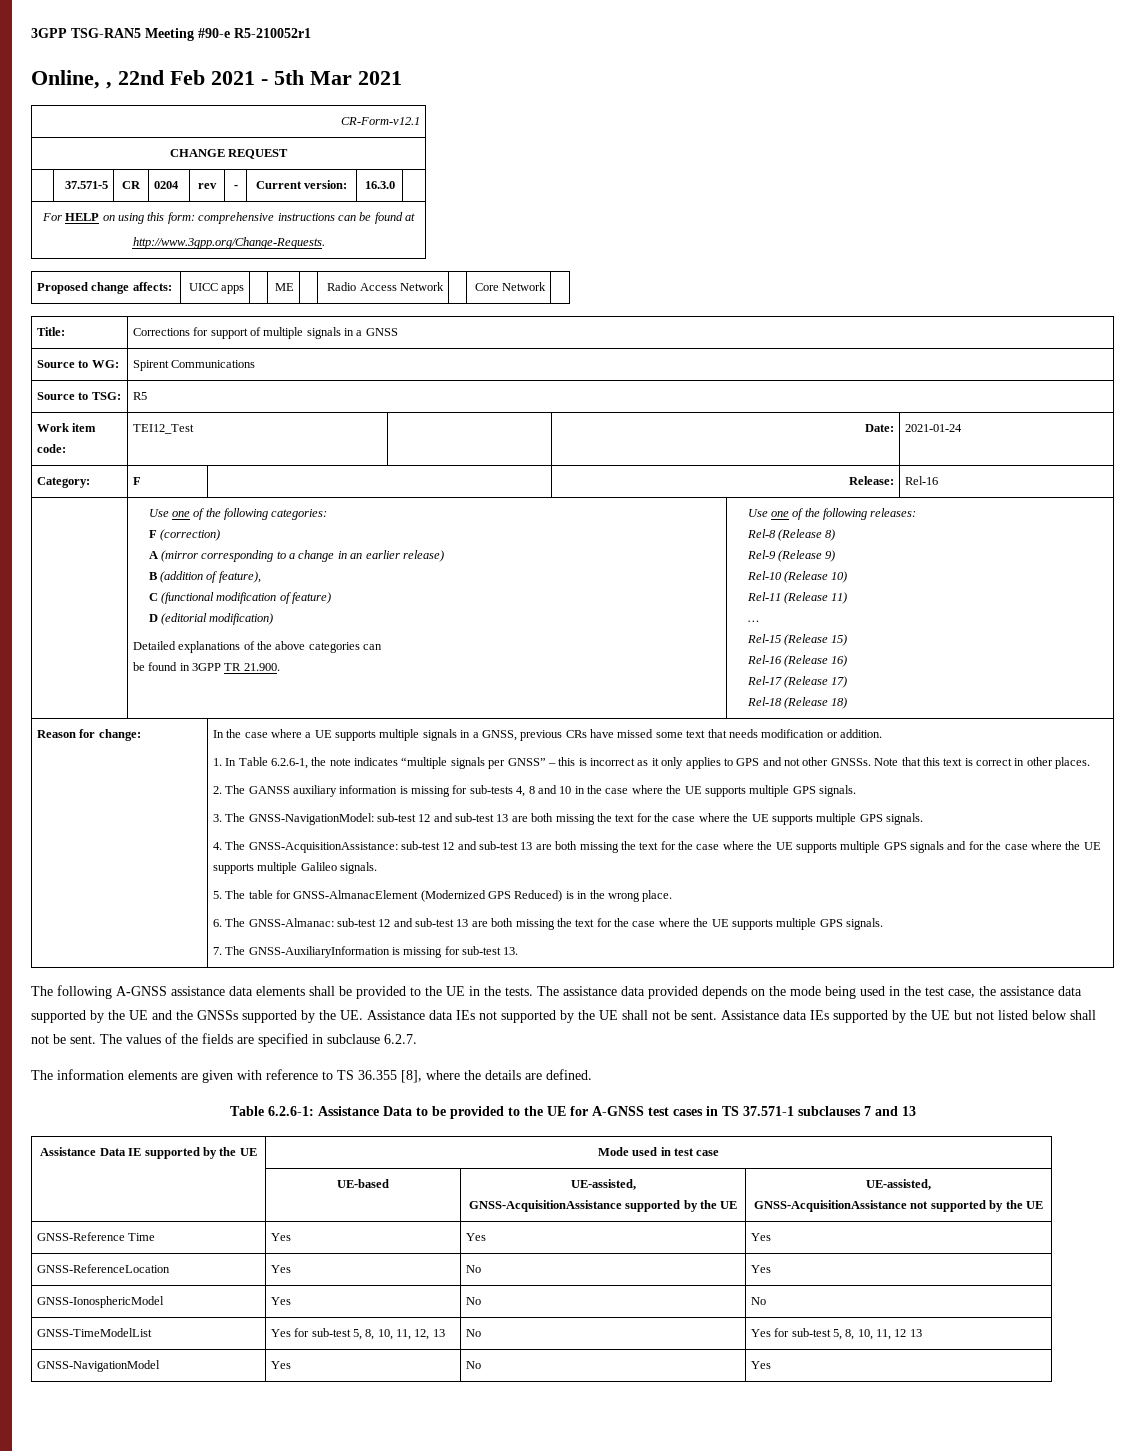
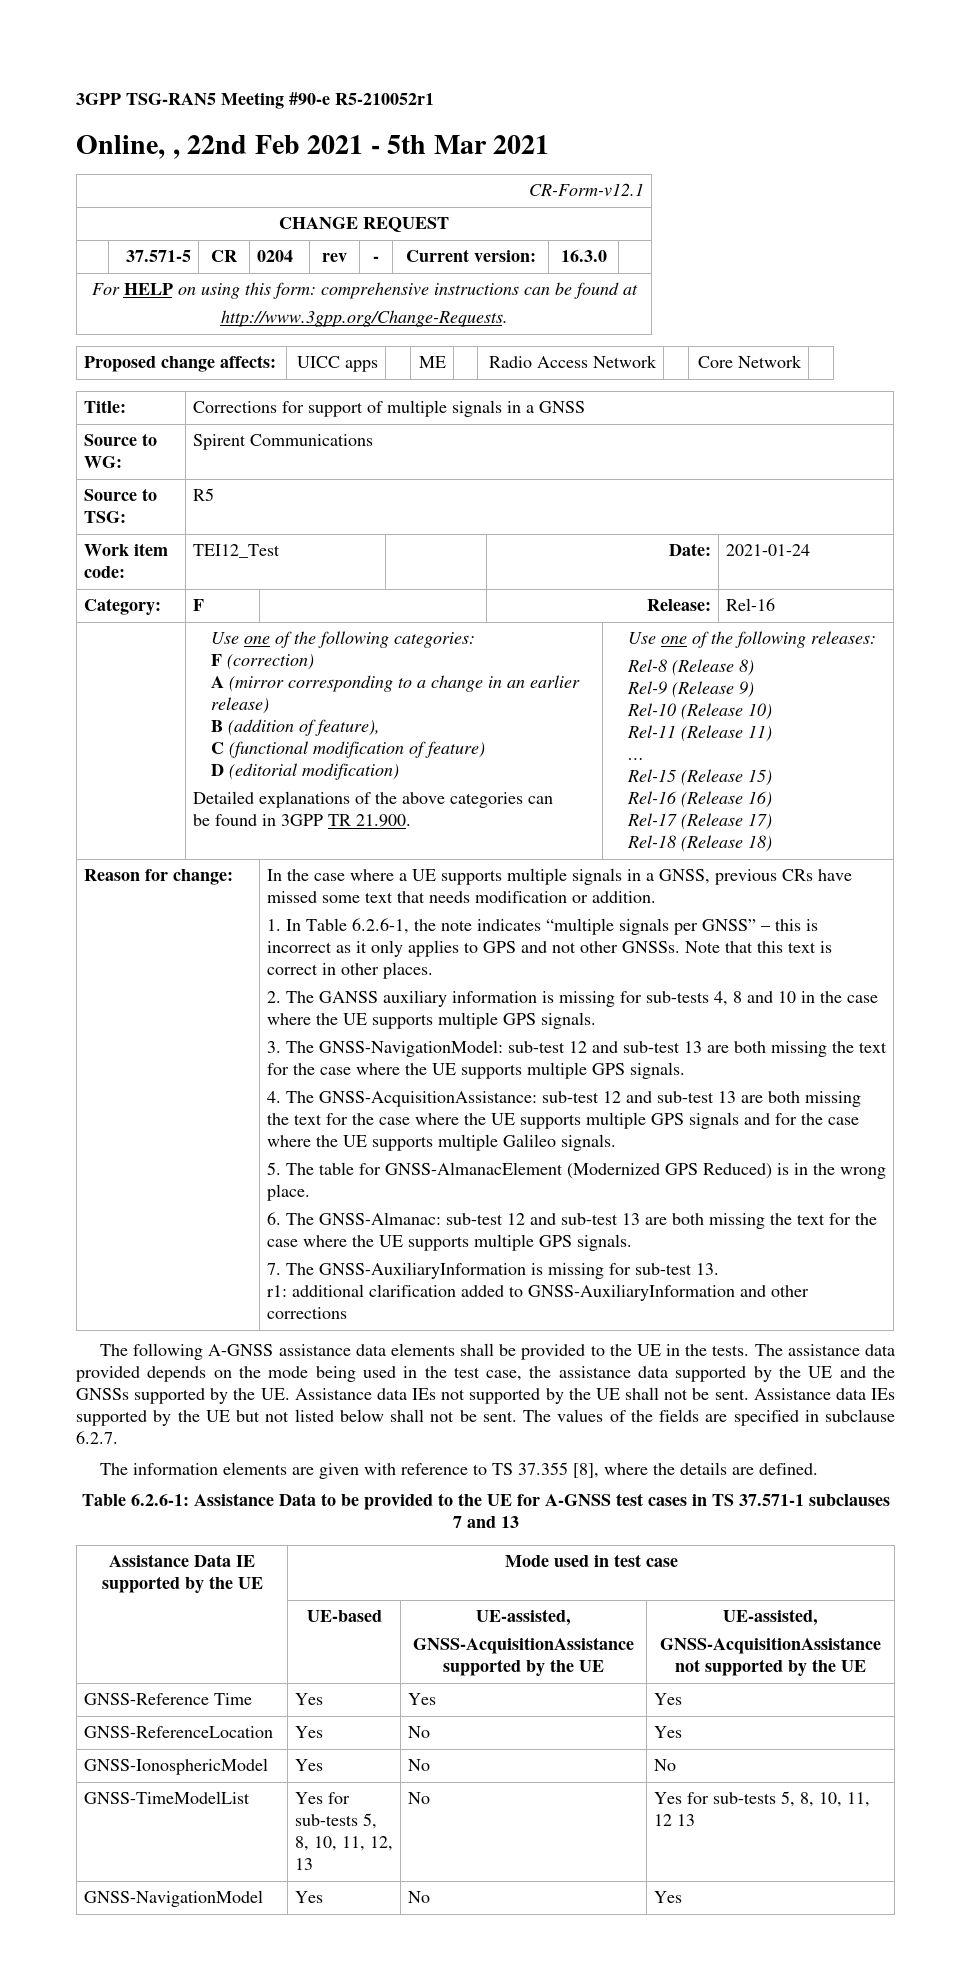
(519, 951) none -> [266,1284,809,1301] [266,1307,347,1319] // r1: additional clarification added to GNSS-AuxiliaryInformation and other corrections
[358,1070,397,1080] 36.355 -> [518,1462,569,1475] 37.355
[311,1328,351,1337] sub-test -> [294,1814,358,1826] sub-tests
[791,1328,831,1337] sub-test -> [712,1792,776,1804] sub-tests

